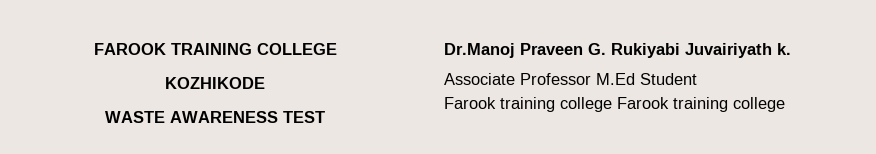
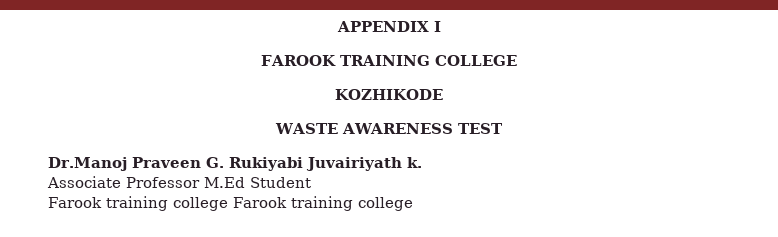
(93, 49) none -> [336,21,441,32] APPENDIX I //

